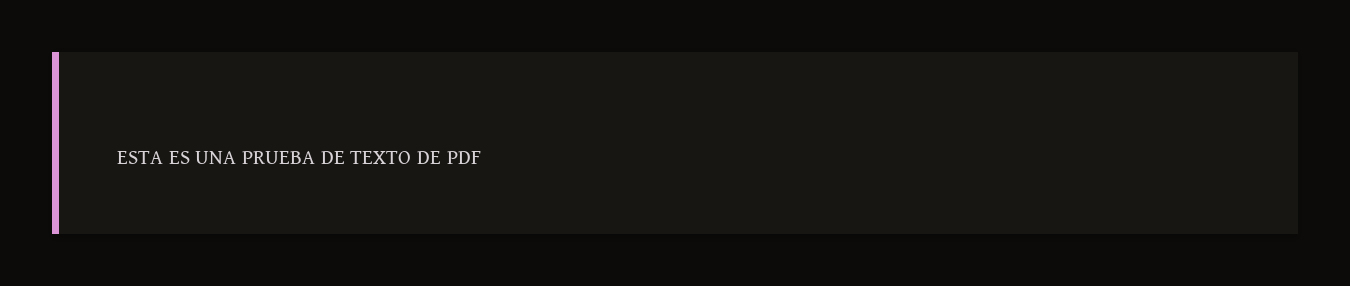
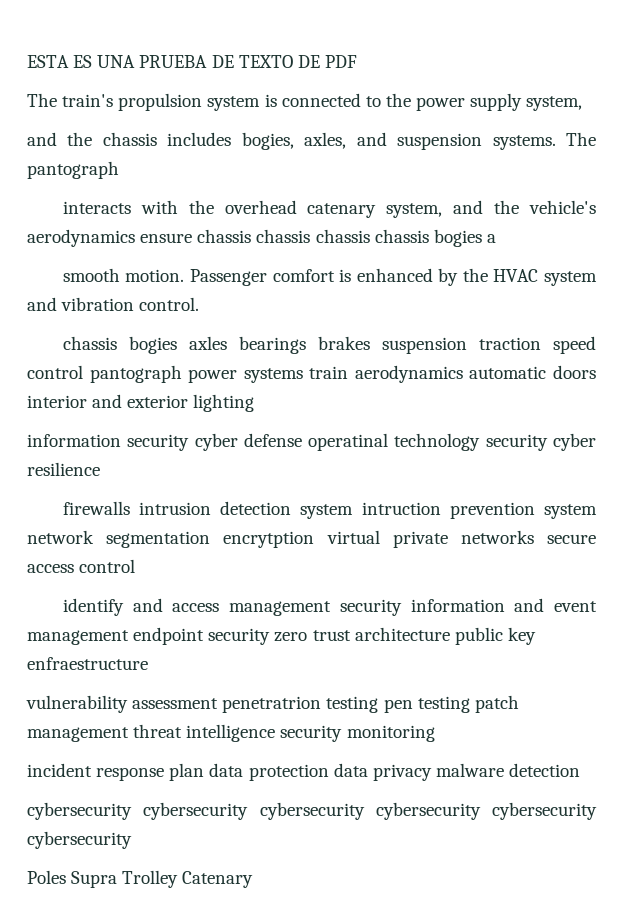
(481, 157) none -> [27,93,583,111] [27,132,597,150] [27,161,119,179] [62,200,596,218] [27,229,496,247] [62,268,597,286] [27,297,200,311] [62,336,596,354] [27,365,596,383] [27,394,255,412] [27,433,596,451] [27,462,100,476] [62,501,597,519] [27,530,597,548] [27,559,136,573] [62,598,597,616] [27,627,536,645] [27,657,148,670] [26,695,519,713] [27,724,435,742] [27,763,581,781] [27,802,597,820] [27,831,132,849] [27,870,254,888] // The train's propulsion system is connected to the power supply system, // and the chassis includes bogies, axles, and suspension systems. The pantograph // interacts with the overhead catenary system, and the vehicle's aerodynamics ensure chassis chassis chassis chassis bogies a // smooth motion. Passenger comfort is enhanced by the HVAC system and vibration control. // chassis bogies axles bearings brakes suspension traction speed control pantograph power systems train aerodynamics automatic doors interior and exterior lighting // information security cyber defense operatinal technology security cyber resilience // firewalls intrusion detection system intruction prevention system network segmentation encrytption virtual private networks secure access control // identify and access management security information and event management endpoint security zero trust architecture public key enfraestructure // vulnerability assessment penetratrion testing pen testing patch management threat intelligence security monitoring // incident response plan data protection data privacy malware detection // cybersecurity cybersecurity cybersecurity cybersecurity cybersecurity cybersecurity // Poles Supra Trolley Catenary

